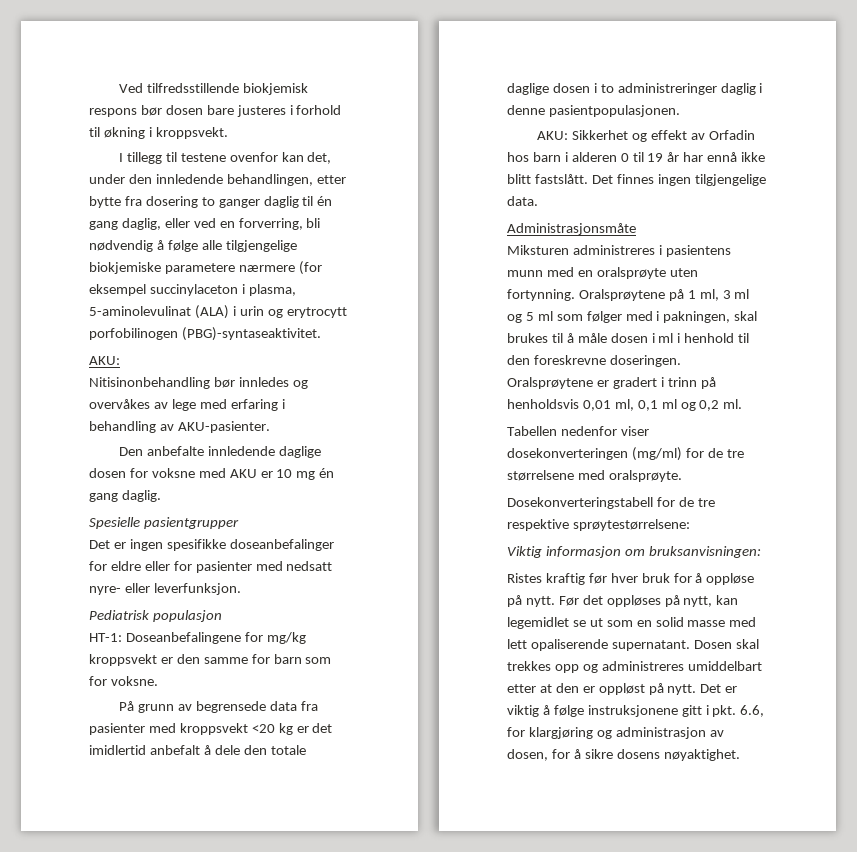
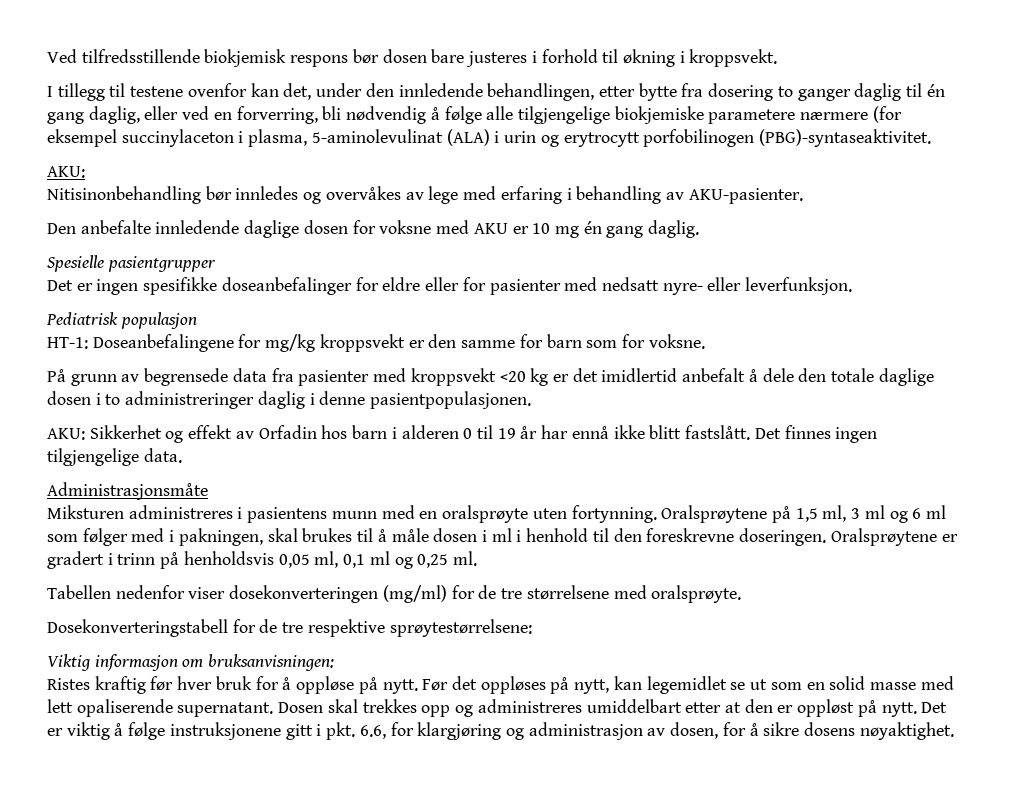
[687,290,696,299] 1 -> [795,508,818,522] 1,5
[525,312,534,321] 5 -> [912,508,922,519] 6
[582,400,611,411] 0,01 -> [278,554,310,568] 0,05
[699,400,720,411] 0,2 -> [417,554,449,568] 0,25

